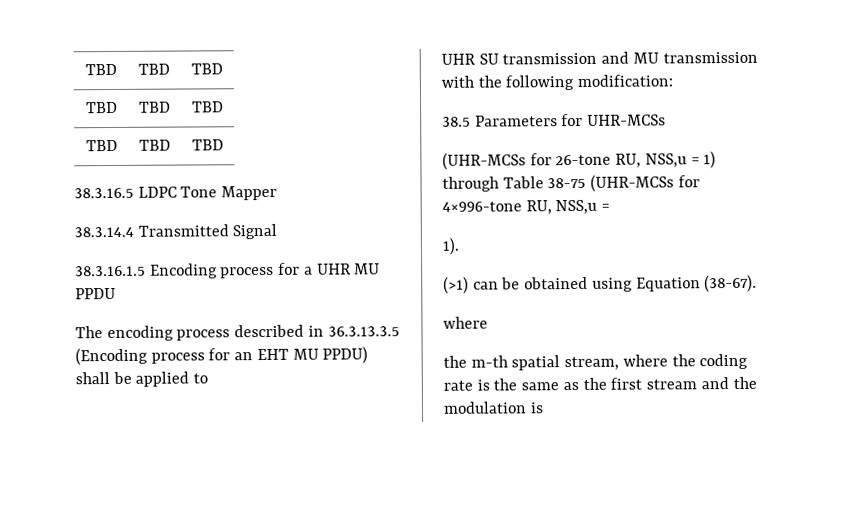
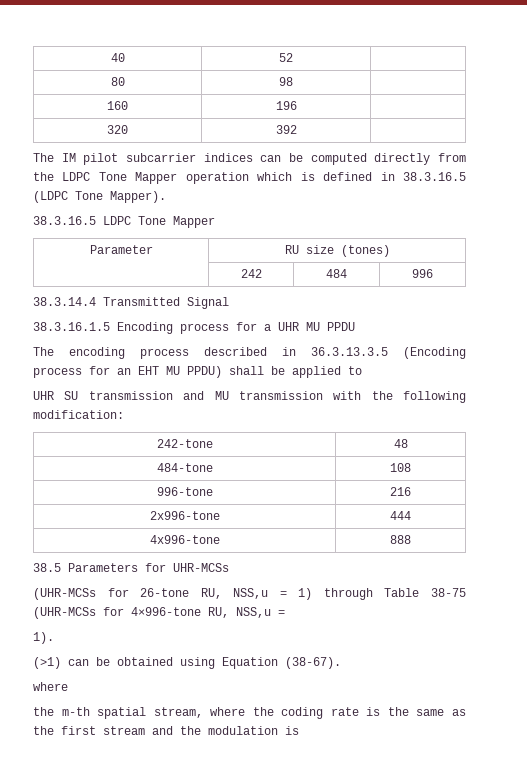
[84,63,117,76] [137,63,170,75] [190,63,223,75] [85,101,118,114] [138,101,171,113] [191,101,224,113] [85,139,118,152] [138,139,171,151] [191,139,224,151] [74,185,278,201] TBD | TBD | TBD // TBD | TBD | TBD // TBD | TBD | TBD // 38.3.16.5 LDPC Tone Mapper -> [110,53,125,62] [279,53,293,62] [110,77,125,86] [279,77,293,86] [107,101,128,110] [275,101,297,110] [107,125,128,134] [275,125,297,134] [33,153,467,165] [33,172,467,184] [33,191,166,203] [33,216,215,228] [89,245,153,254] [284,245,390,257] [240,269,262,278] [326,269,347,278] [412,269,433,278] 40 | 52 | // 80 | 98 | // 160 | 196 | // 320 | 392 | // The IM pilot subcarrier indices can be computed directly from the LDPC Tone Mapper operation which is defined in 38.3.16.5 (LDPC Tone Mapper). // 38.3.16.5 LDPC Tone Mapper // Parameter | RU size (tones) // | 242 | 484 | 996
(674, 80) none -> [156,439,213,448] [393,439,408,448] [156,463,213,472] [390,463,411,472] [156,487,213,496] [390,487,411,496] [149,511,220,520] [390,511,411,520] [149,535,220,544] [390,535,411,544] // 242-tone | 48 // 484-tone | 108 // 996-tone | 216 // 2x996-tone | 444 // 4x996-tone | 888

